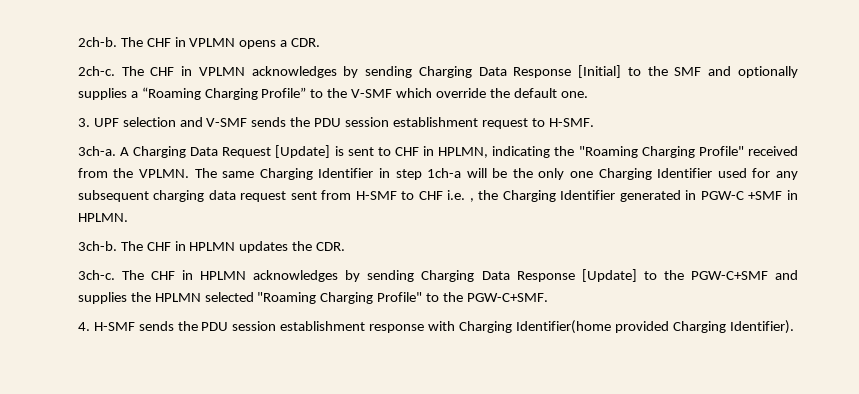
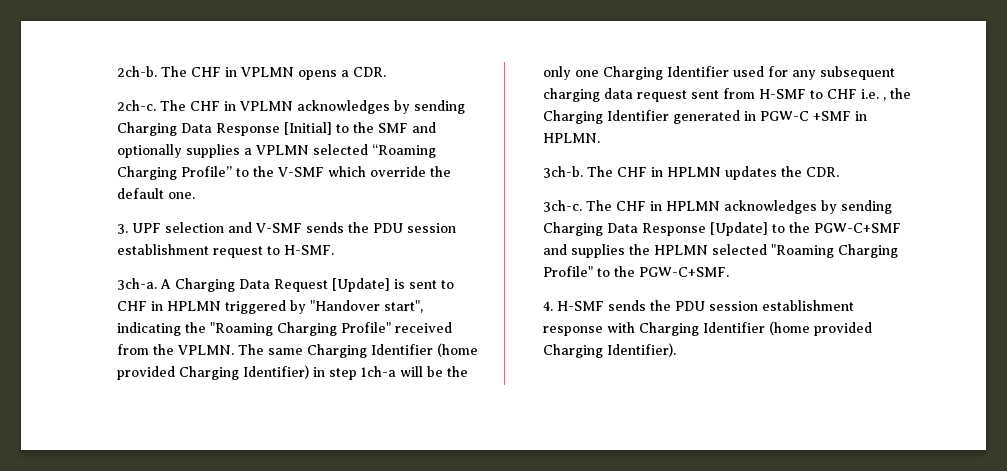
(138, 94) none -> [255,144,368,155] VPLMN selected
[438,147,489,158] HPLMN, -> [166,300,423,314] HPLMN triggered by "Handover start",
(374, 173) none -> [436,343,478,357] [116,365,309,380] (home provided Charging Identifier)
[515,320,611,334] Identifier(home -> [702,321,810,335] Identifier (home

